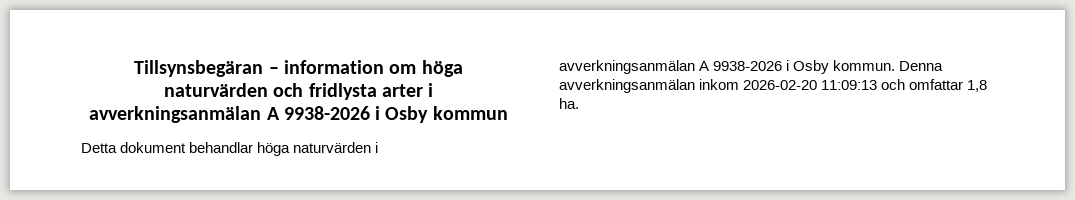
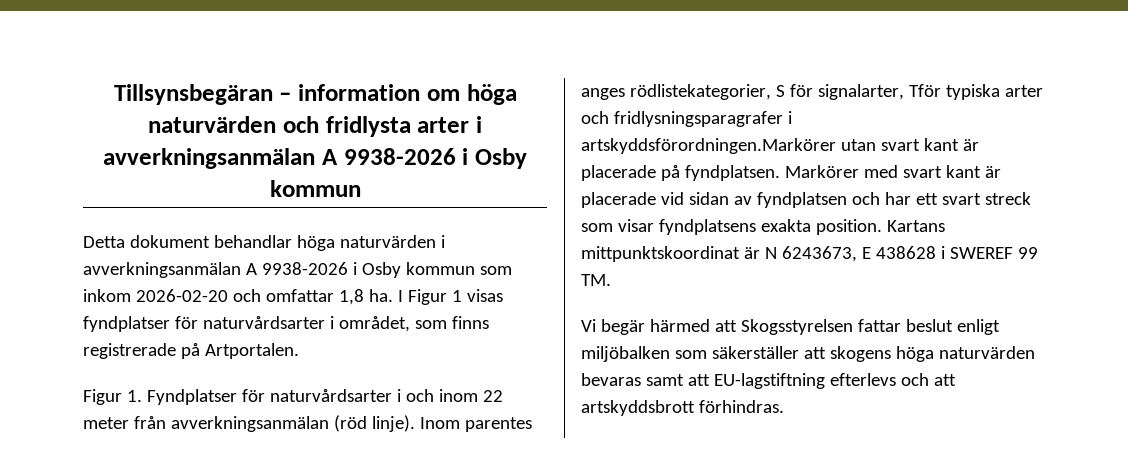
[833,60,944,71] [559,79,695,93] kommun. Denna avverkningsanmälan -> [405,262,512,275] kommun som
[821,80,878,90] 11:09:13 -> (228, 295) none
(579, 103) none -> [397,289,503,305] [83,316,489,332] [83,343,299,359] [83,389,503,405] [83,415,532,432] [581,84,1043,100] [581,111,792,127] [581,138,979,154] [581,165,1001,181] [581,192,1031,208] [581,219,945,235] [581,246,1038,262] [581,274,611,286] [581,319,1000,335] [581,346,1035,362] [581,373,956,389] [581,400,784,416] I Figur 1 visas fyndplatser för naturvårdsarter i området, som finns registrerade på Artportalen. // Figur 1. Fyndplatser för naturvårdsarter i och inom 22 meter från avverkningsanmälan (röd linje). Inom parentes anges rödlistekategorier, S för signalarter, Tför typiska arter och fridlysningsparagrafer i artskyddsförordningen.Markörer utan svart kant är placerade på fyndplatsen. Markörer med svart kant är placerade vid sidan av fyndplatsen och har ett svart streck som visar fyndplatsens exakta position. Kartans mittpunktskoordinat är N 6243673, E 438628 i SWEREF 99 TM. // Vi begär härmed att Skogsstyrelsen fattar beslut enligt miljöbalken som säkerställer att skogens höga naturvärden bevaras samt att EU-lagstiftning efterlevs och att artskyddsbrott förhindras.

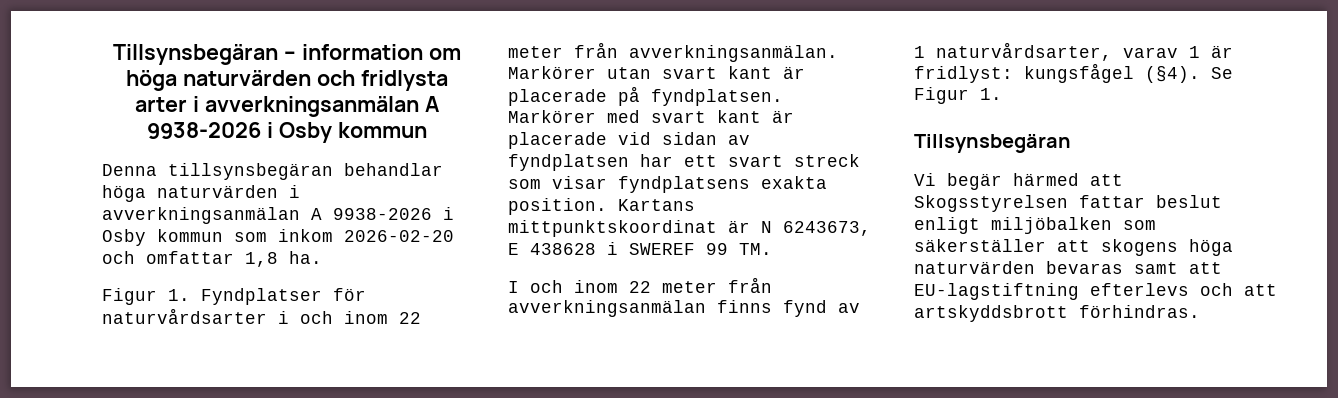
[83,235,210,248] Detta dokument -> [102,163,333,180] Denna tillsynsbegäran
[397,289,503,305] [83,316,489,332] [83,343,299,359] I Figur 1 visas fyndplatser för naturvårdsarter i området, som finns registrerade på Artportalen. -> (322, 257) none
[170,415,532,432] [581,84,1043,100] [581,111,792,127] [581,138,836,154] avverkningsanmälan (röd linje). Inom parentes anges rödlistekategorier, S för signalarter, Tför typiska arter och fridlysningsparagrafer i artskyddsförordningen.Markörer -> [629,45,838,62] [508,66,596,79] avverkningsanmälan. Markörer
[851,192,880,205] och -> (629, 162) none
(611, 280) none -> [508,277,772,293] [508,300,860,317] [914,42,1233,61] [914,63,1233,83] [914,87,1002,104] [914,134,1071,153] // I och inom 22 meter från avverkningsanmälan finns fynd av 1 naturvårdsarter, varav 1 är fridlyst: kungsfågel (§4). Se Figur 1. // Tillsynsbegäran

